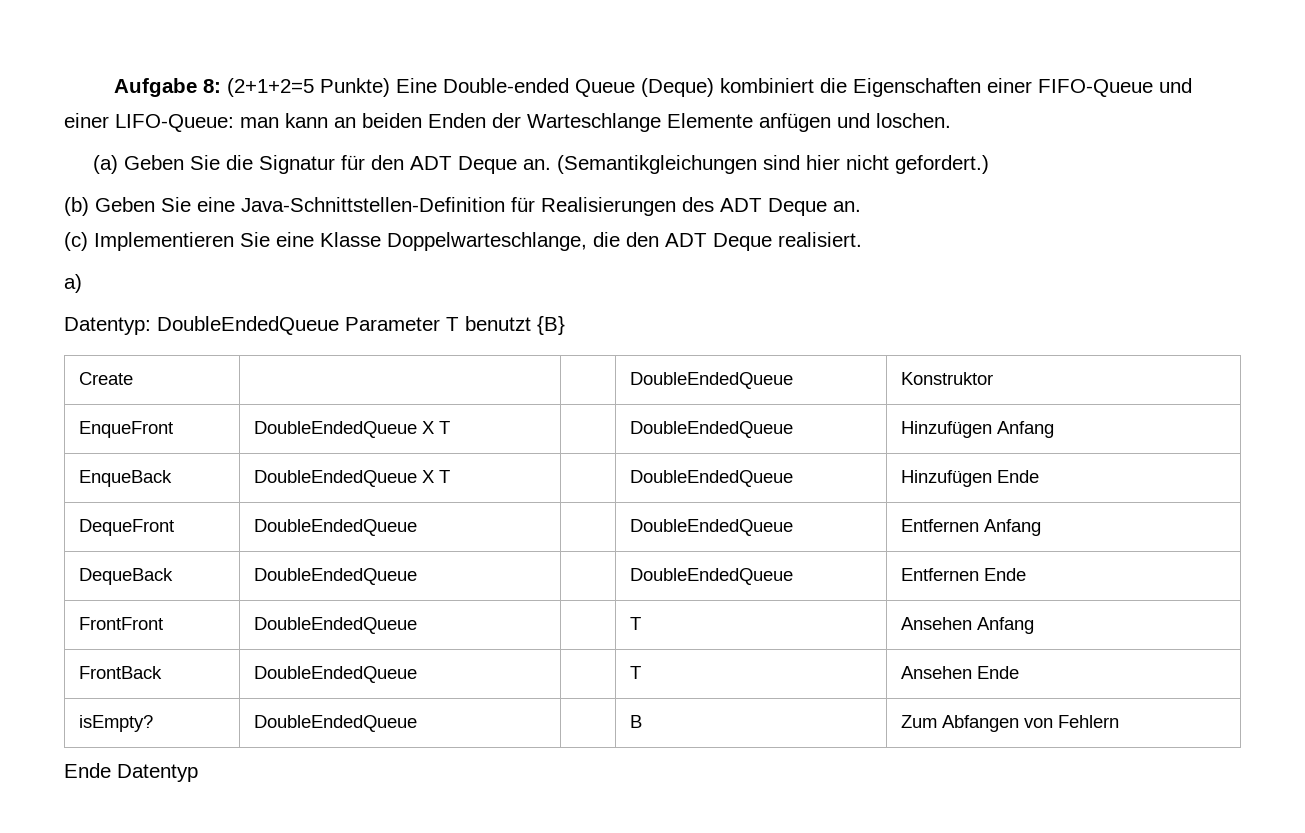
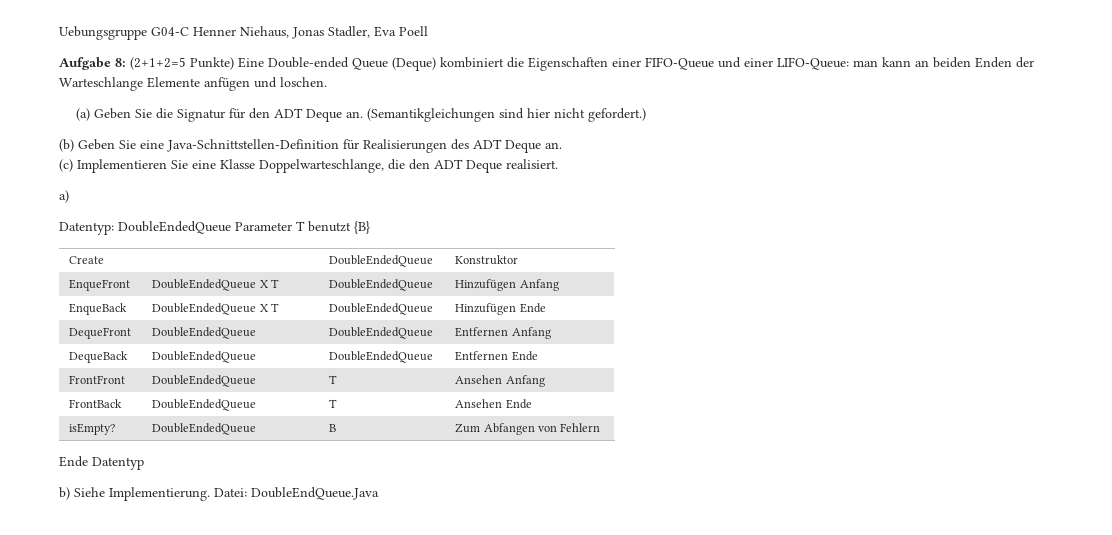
(113, 87) none -> [59,26,428,40] Uebungsgruppe G04-C Henner Niehaus, Jonas Stadler, Eva Poell //
(198, 773) none -> [59,487,379,501] // b) Siehe Implementierung. Datei: DoubleEndQueue.Java

